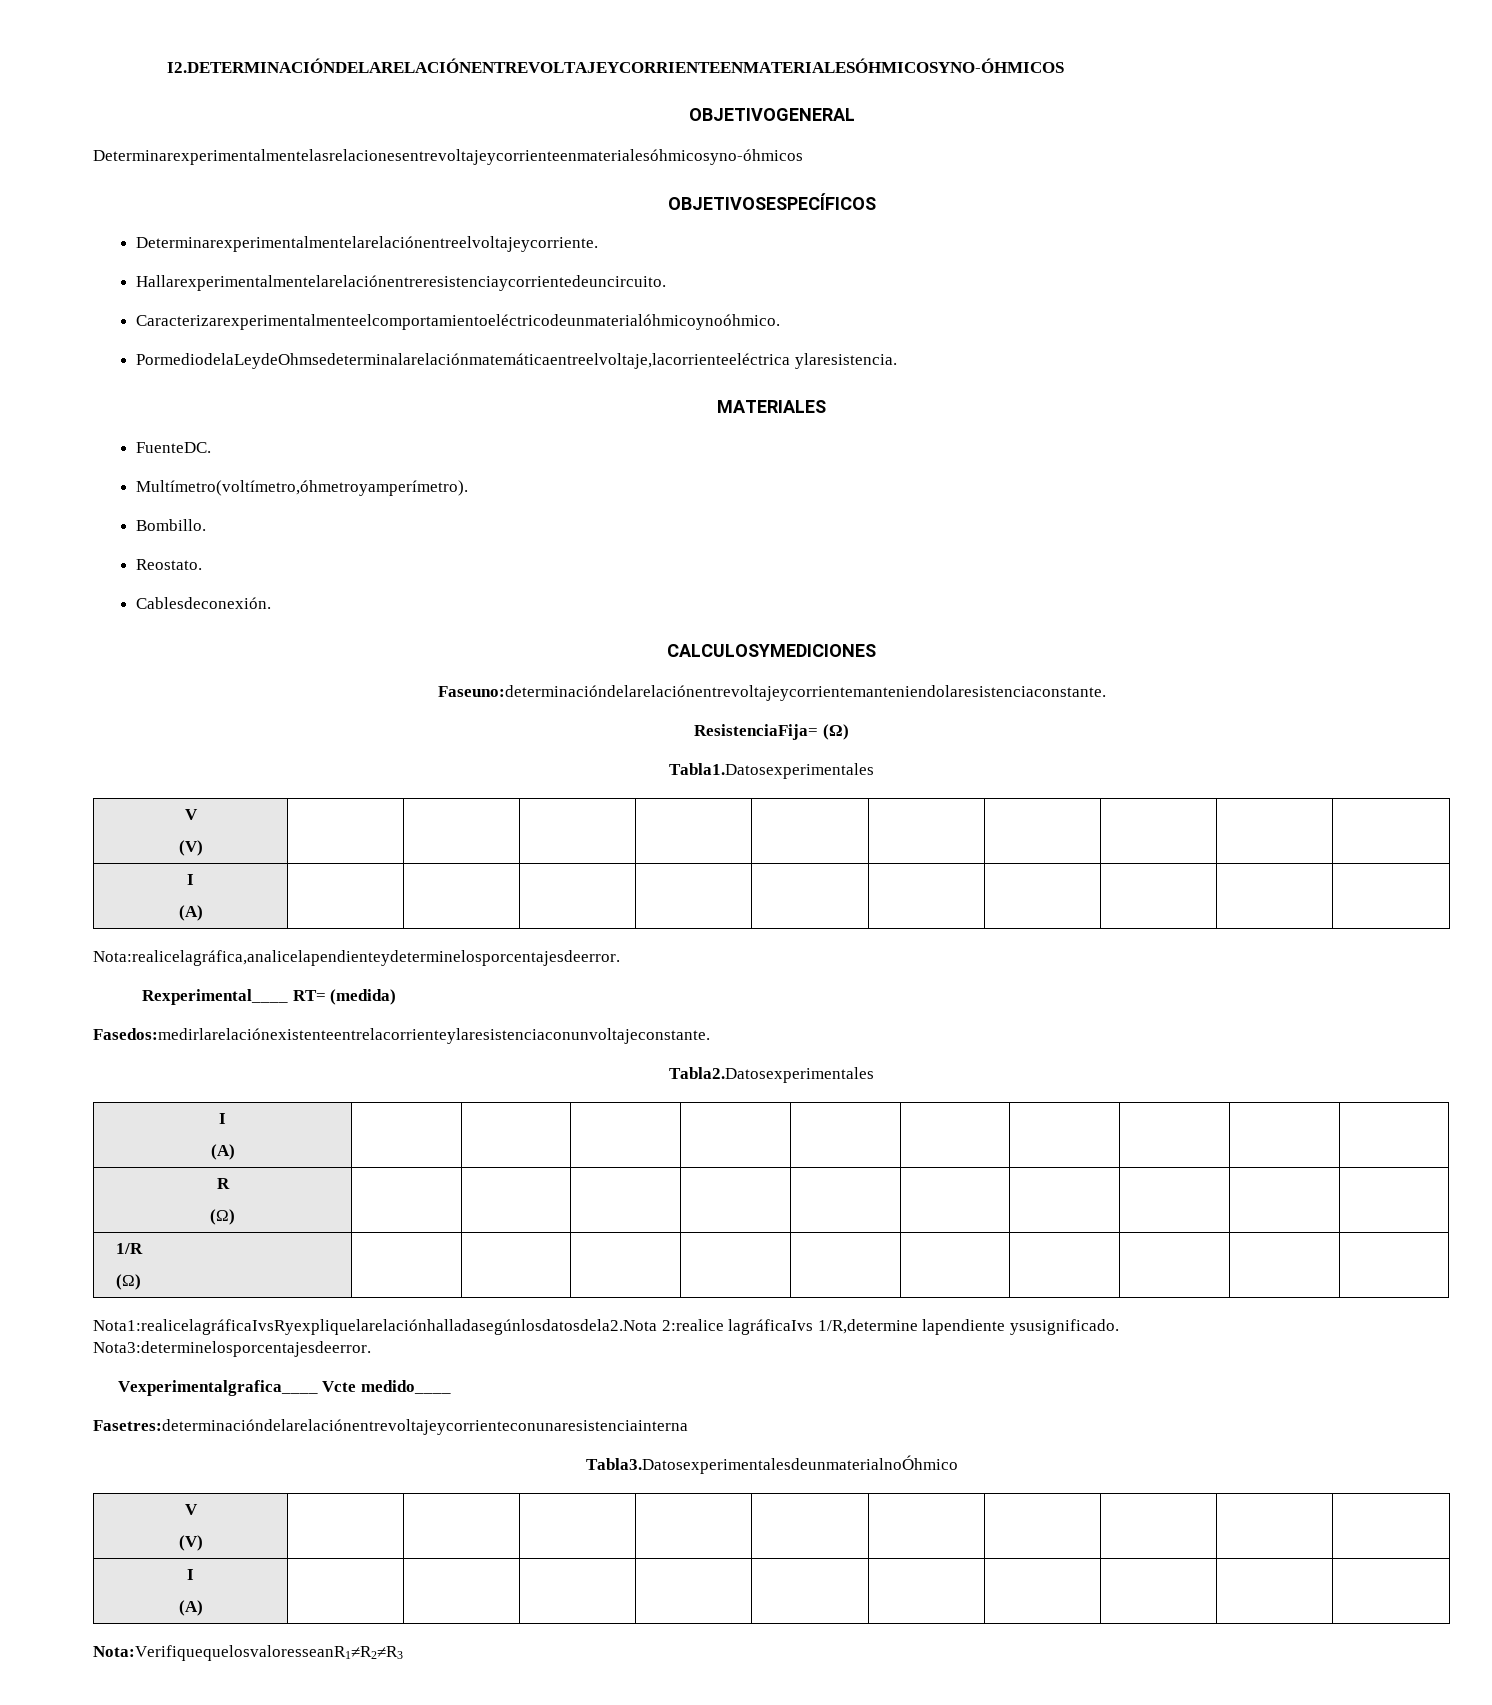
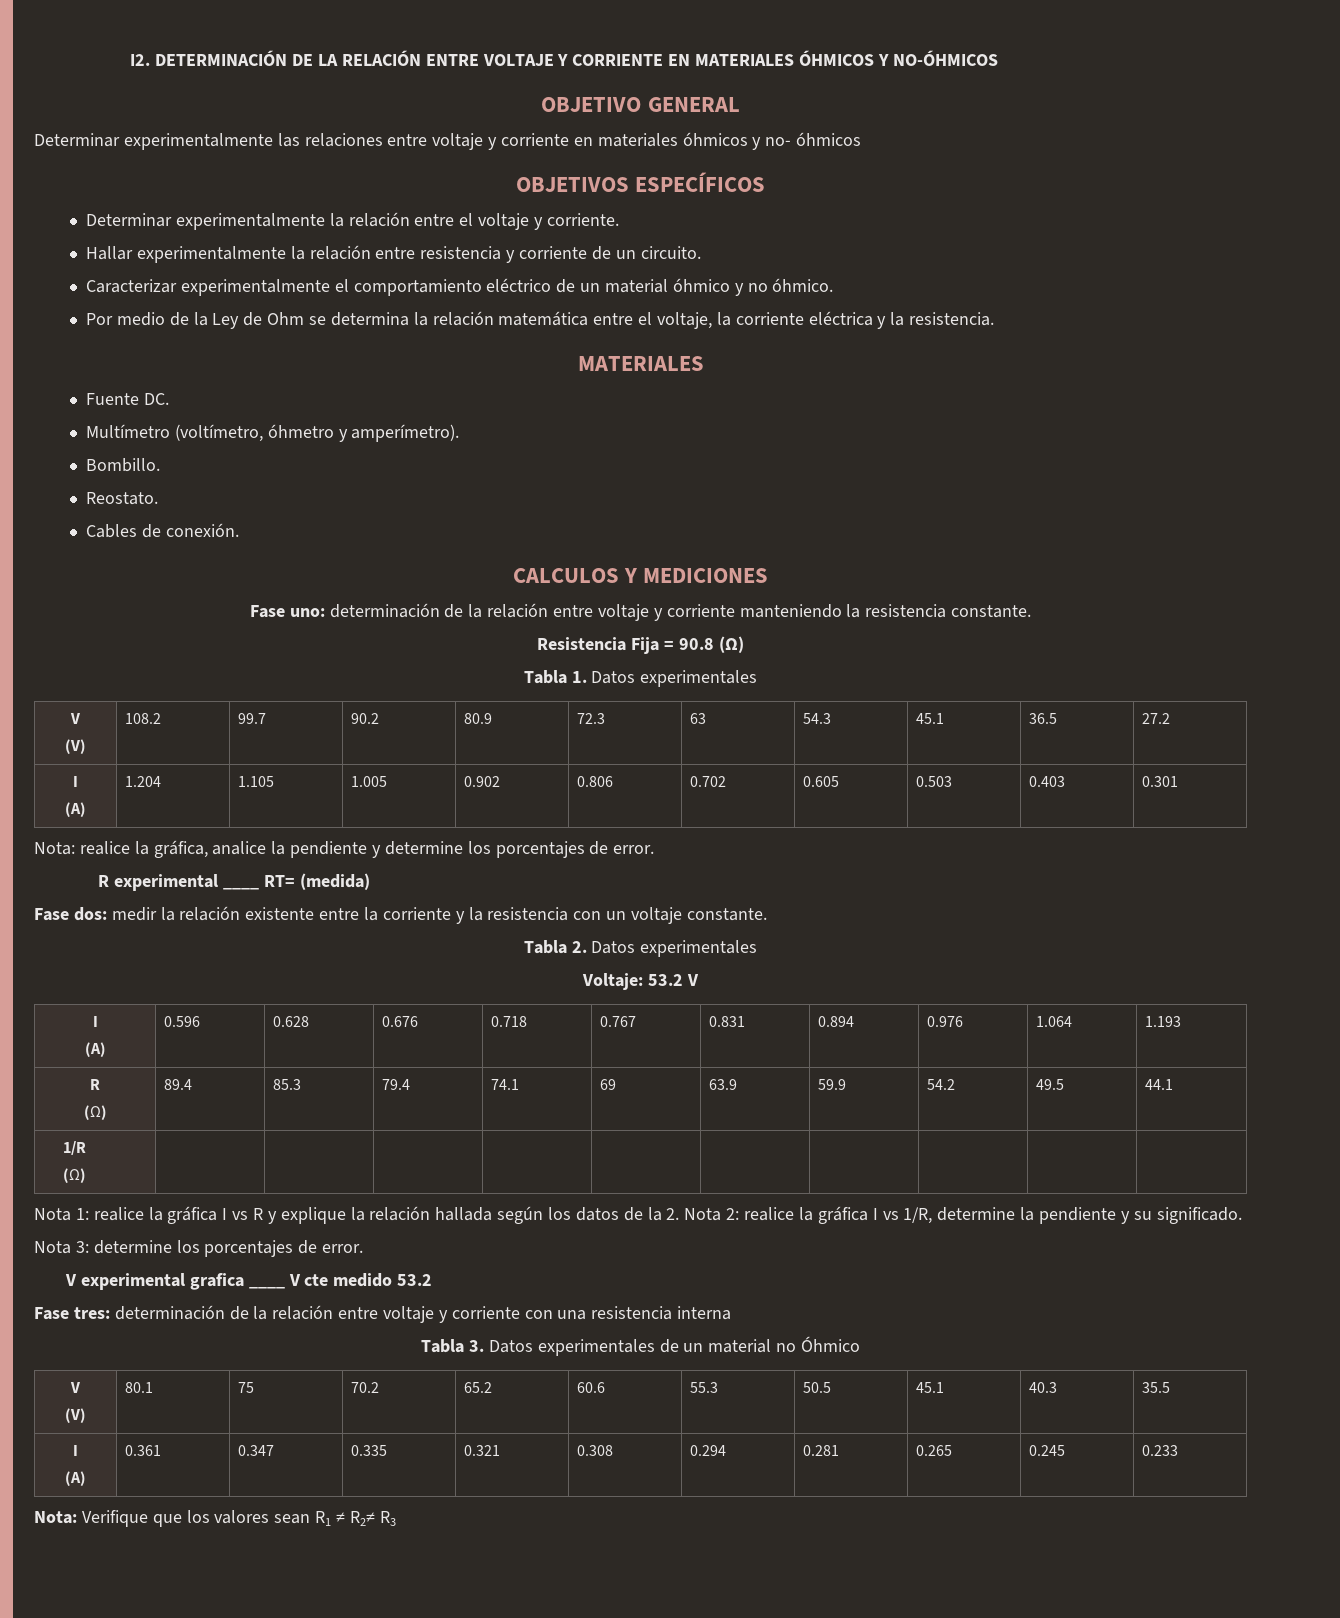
[166,58,1064,73] [688,108,855,121] [93,149,803,165] [667,193,876,210] [136,236,599,252] [136,275,667,291] [136,314,781,330] [136,353,897,369] [717,400,826,413] [136,442,212,453] [136,480,469,496] [136,519,207,531] [136,559,203,570] [136,597,272,609] [667,644,876,657] [437,685,1106,701] [694,724,849,740] [669,763,874,779] [184,809,198,820] [178,840,203,856] [187,874,194,885] [178,905,203,921] [93,950,620,966] [142,989,397,1005] [93,1028,710,1044] [669,1067,874,1083] [219,1113,226,1124] [210,1144,235,1160] [216,1178,230,1189] [210,1209,235,1225] [115,1243,143,1254] [115,1274,141,1290] [93,1319,1119,1335] [93,1341,371,1357] [117,1380,451,1396] [93,1419,688,1435] [585,1455,958,1474] [184,1504,198,1515] [178,1535,203,1551] [187,1569,194,1580] [178,1600,203,1616] [93,1645,403,1661] I2.DETERMINACIÓNDELARELACIÓNENTREVOLTAJEYCORRIENTEENMATERIALESÓHMICOSYNO-ÓHMICOS // OBJETIVOGENERAL // Determinarexperimentalmentelasrelacionesentrevoltajeycorrienteenmaterialesóhmicosyno-óhmicos // OBJETIVOSESPECÍFICOS // Determinarexperimentalmentelarelaciónentreelvoltajeycorriente. // Hallarexperimentalmentelarelaciónentreresistenciaycorrientedeuncircuito. // Caracterizarexperimentalmenteelcomportamientoeléctricodeunmaterialóhmicoynoóhmico. // PormediodelaLeydeOhmsedeterminalarelaciónmatemáticaentreelvoltaje,lacorrienteeléctrica ylaresistencia. // MATERIALES // FuenteDC. // Multímetro(voltímetro,óhmetroyamperímetro). // Bombillo. // Reostato. // Cablesdeconexión. // CALCULOSYMEDICIONES // Faseuno:determinacióndelarelaciónentrevoltajeycorrientemanteniendolaresistenciaconstante. // ResistenciaFija= (Ω) // Tabla1.Datosexperimentales // V // (V) | | | | | | | | | | // I // (A) | | | | | | | | | | // Nota:realicelagráfica,analicelapendienteydeterminelosporcentajesdeerror. // Rexperimental____ RT= (medida) // Fasedos:medirlarelaciónexistenteentrelacorrienteylaresistenciaconunvoltajeconstante. // Tabla2.Datosexperimentales // I // (A) | | | | | | | | | | // R // (Ω) | | | | | | | | | | // 1/R // (Ω) | | | | | | | | | | // Nota1:realicelagráficaIvsRyexpliquelarelaciónhalladasegúnlosdatosdela2.Nota 2:realice lagráficaIvs 1/R,determine lapendiente ysusignificado. // Nota3:determinelosporcentajesdeerror. // Vexperimentalgrafica____ Vcte medido____ // Fasetres:determinacióndelarelaciónentrevoltajeycorrienteconunaresistenciainterna // Tabla3.DatosexperimentalesdeunmaterialnoÓhmico // V // (V) | | | | | | | | | | // I // (A) | | | | | | | | | | // Nota:VerifiquequelosvaloresseanR1≠R2≠R3 -> [130,50,998,66] [541,97,740,112] [34,132,862,150] [515,172,766,192] [85,212,619,230] [85,245,701,263] [85,278,834,296] [85,311,995,329] [577,356,704,371] [85,393,169,405] [85,424,460,442] [85,458,160,472] [85,492,158,505] [85,523,239,538] [512,568,769,583] [249,603,1032,621] [537,636,744,654] [523,670,758,687] [70,713,80,724] [65,739,86,754] [125,713,162,724] [238,713,267,724] [351,713,380,724] [464,713,493,724] [577,713,606,724] [690,713,707,724] [803,713,832,724] [916,713,945,724] [1029,713,1058,724] [1142,713,1171,724] [73,776,78,787] [65,802,86,817] [125,776,162,787] [238,776,275,787] [351,776,388,787] [464,776,501,787] [577,776,614,787] [690,776,727,787] [803,776,840,787] [916,776,953,787] [1029,776,1066,787] [1142,776,1179,787] [34,840,655,858] [98,874,259,891] [263,873,370,890] [34,906,767,924] [523,940,758,957] [582,973,699,990] [92,1016,98,1027] [84,1042,106,1057] [164,1016,201,1027] [273,1016,310,1027] [382,1016,419,1027] [491,1016,528,1027] [600,1016,637,1027] [709,1016,746,1027] [818,1016,855,1027] [927,1016,964,1027] [1036,1016,1073,1027] [1145,1016,1182,1027] [90,1079,100,1090] [83,1105,107,1120] [164,1079,193,1090] [273,1079,302,1090] [382,1079,411,1090] [491,1079,520,1090] [600,1079,617,1090] [709,1079,738,1090] [818,1079,847,1090] [927,1079,956,1090] [1036,1079,1065,1090] [1145,1079,1174,1090] [62,1141,86,1155] [62,1168,86,1183] [34,1206,1242,1224] [34,1240,364,1257] [65,1273,285,1290] [288,1273,433,1287] [34,1305,732,1323] [421,1336,860,1356] [70,1382,80,1393] [65,1408,86,1423] [125,1382,154,1393] [238,1382,255,1393] [351,1382,380,1393] [464,1382,493,1393] [577,1382,606,1393] [690,1382,719,1393] [803,1382,832,1393] [916,1382,945,1393] [1029,1382,1058,1393] [1142,1382,1171,1393] [73,1445,78,1456] [65,1471,86,1486] [125,1445,162,1456] [238,1445,275,1456] [351,1445,388,1456] [464,1445,501,1456] [577,1445,614,1456] [690,1445,727,1456] [803,1445,840,1456] [916,1445,953,1456] [1029,1445,1066,1456] [1142,1445,1179,1456] [34,1510,396,1527] I2. DETERMINACIÓN DE LA RELACIÓN ENTRE VOLTAJE Y CORRIENTE EN MATERIALES ÓHMICOS Y NO-ÓHMICOS // OBJETIVO GENERAL // Determinar experimentalmente las relaciones entre voltaje y corriente en materiales óhmicos y no- óhmicos // OBJETIVOS ESPECÍFICOS // Determinar experimentalmente la relación entre el voltaje y corriente. // Hallar experimentalmente la relación entre resistencia y corriente de un circuito. // Caracterizar experimentalmente el comportamiento eléctrico de un material óhmico y no óhmico. // Por medio de la Ley de Ohm se determina la relación matemática entre el voltaje, la corriente eléctrica y la resistencia. // MATERIALES // Fuente DC. // Multímetro (voltímetro, óhmetro y amperímetro). // Bombillo. // Reostato. // Cables de conexión. // CALCULOS Y MEDICIONES // Fase uno: determinación de la relación entre voltaje y corriente manteniendo la resistencia constante. // Resistencia Fija = 90.8 (Ω) // Tabla 1. Datos experimentales // V // (V) | 108.2 | 99.7 | 90.2 | 80.9 | 72.3 | 63 | 54.3 | 45.1 | 36.5 | 27.2 // I // (A) | 1.204 | 1.105 | 1.005 | 0.902 | 0.806 | 0.702 | 0.605 | 0.503 | 0.403 | 0.301 // Nota: realice la gráfica, analice la pendiente y determine los porcentajes de error. // R experimental ____ RT= (medida) // Fase dos: medir la relación existente entre la corriente y la resistencia con un voltaje constante. // Tabla 2. Datos experimentales // Voltaje: 53.2 V // I // (A) | 0.596 | 0.628 | 0.676 | 0.718 | 0.767 | 0.831 | 0.894 | 0.976 | 1.064 | 1.193 // R // (Ω) | 89.4 | 85.3 | 79.4 | 74.1 | 69 | 63.9 | 59.9 | 54.2 | 49.5 | 44.1 // 1/R // (Ω) | | | | | | | | | | // Nota 1: realice la gráfica I vs R y explique la relación hallada según los datos de la 2. Nota 2: realice la gráfica I vs 1/R, determine la pendiente y su significado. // Nota 3: determine los porcentajes de error. // V experimental grafica ____ V cte medido 53.2 // Fase tres: determinación de la relación entre voltaje y corriente con una resistencia interna // Tabla 3. Datos experimentales de un material no Óhmico // V // (V) | 80.1 | 75 | 70.2 | 65.2 | 60.6 | 55.3 | 50.5 | 45.1 | 40.3 | 35.5 // I // (A) | 0.361 | 0.347 | 0.335 | 0.321 | 0.308 | 0.294 | 0.281 | 0.265 | 0.245 | 0.233 // Nota: Verifique que los valores sean R1 ≠ R2≠ R3

